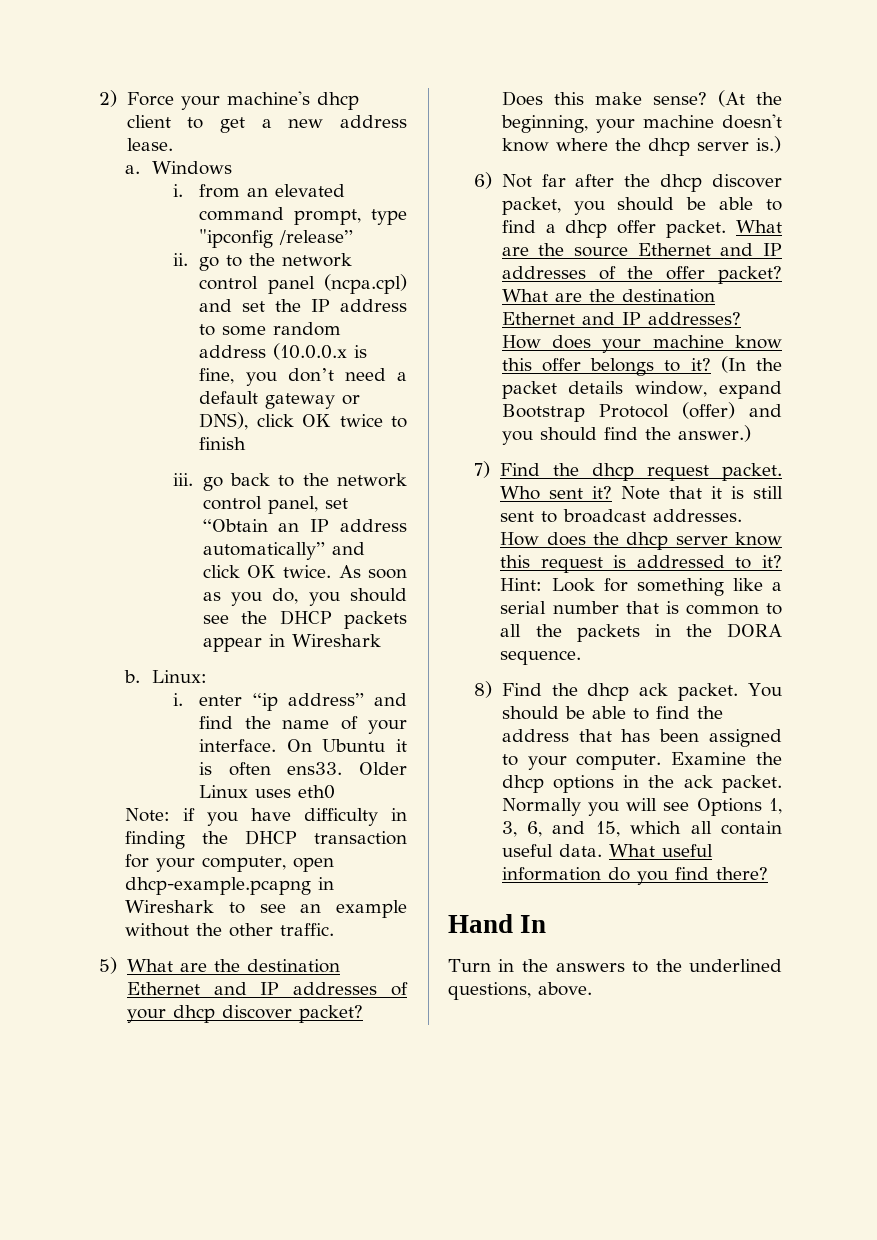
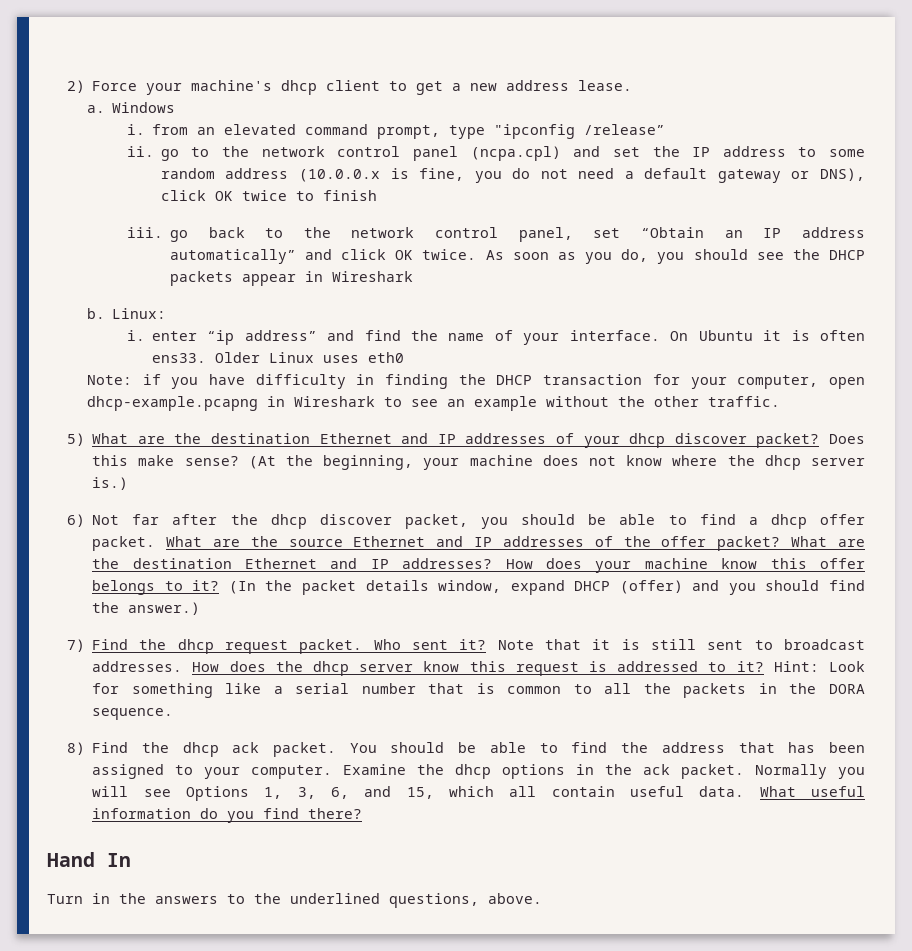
[287,368,334,382] don’t -> [512,168,568,179] do not
[722,114,782,129] doesn't -> [542,455,616,466] does not
[501,404,669,422] Bootstrap Protocol -> [574,581,611,591] DHCP

